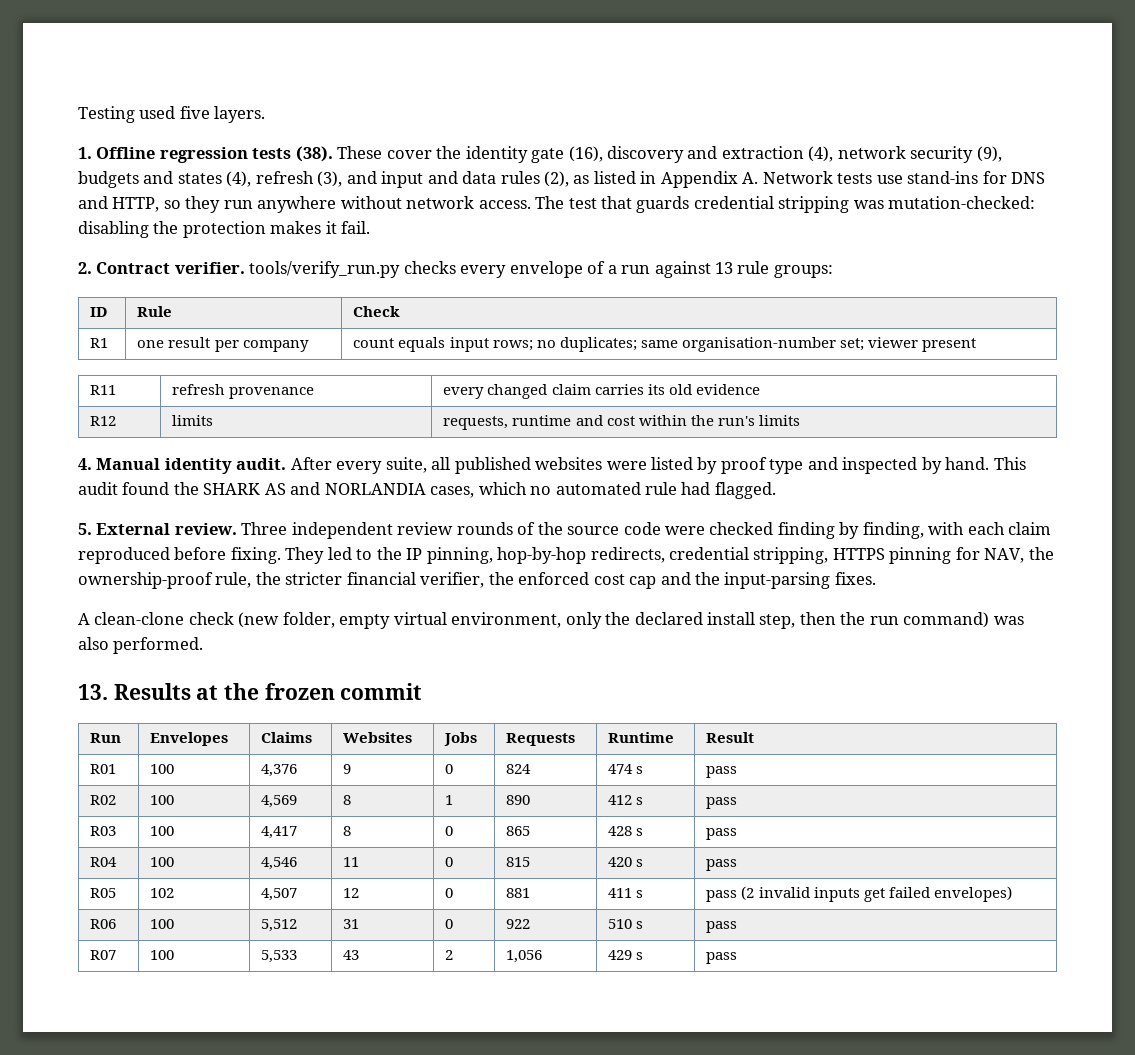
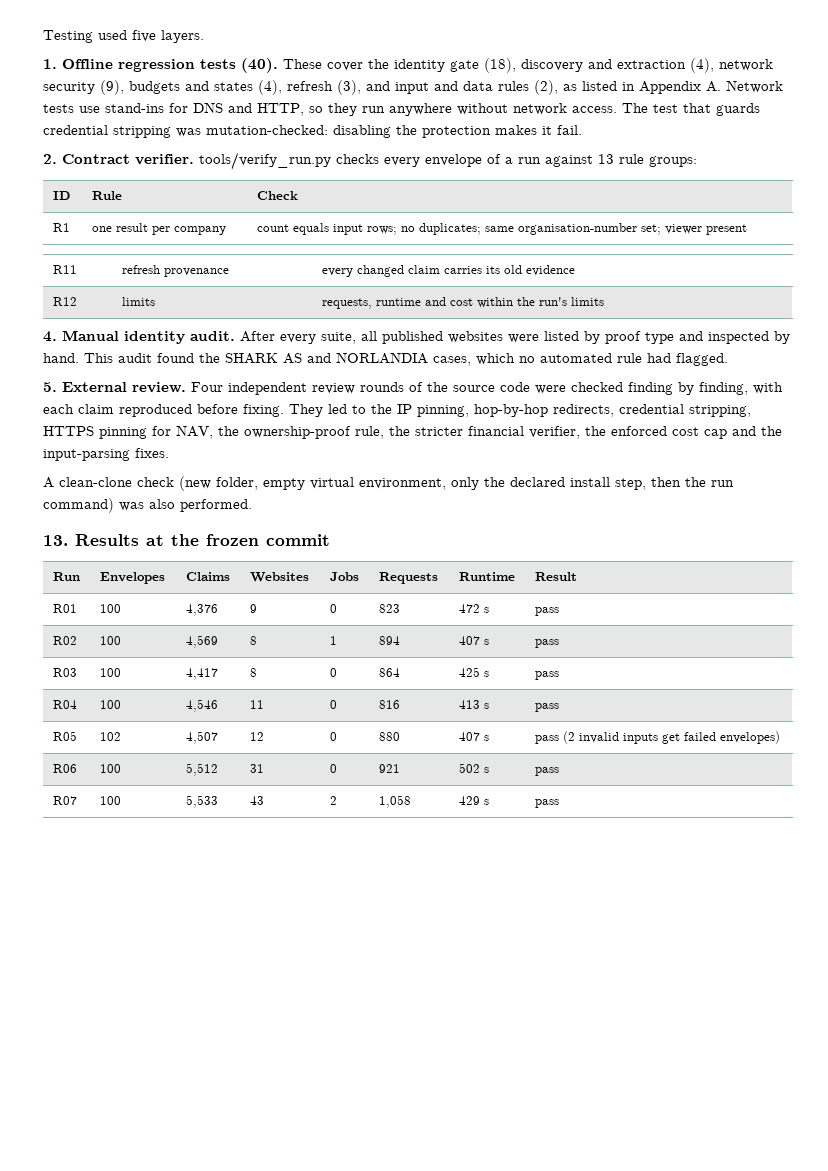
[295,146,333,162] (38). -> [241,58,278,73] (40).
[568,146,603,162] (16), -> [484,58,516,73] (18),
[241,522,288,535] Three -> [191,382,223,392] Four
[506,764,532,774] [608,764,634,774] 824 | 474 -> [378,604,400,613] [458,604,480,613] 823 | 472
[506,795,531,805] [608,795,633,805] 890 | 412 -> [378,636,400,645] [458,636,480,645] 894 | 407
[506,826,531,836] [608,826,633,836] 865 | 428 -> [378,668,400,677] [458,667,480,677] 864 | 425
[506,857,531,867] [608,857,633,867] 815 | 420 -> [378,700,400,709] [458,700,480,709] 816 | 413
[506,888,531,898] [608,888,633,898] 881 | 411 -> [378,732,400,741] [458,732,480,741] 880 | 407
[506,919,531,929] [608,919,633,929] 922 | 510 -> [378,764,400,773] [458,763,480,773] 921 | 502
[506,950,543,963] 1,056 -> [378,795,411,808] 1,058

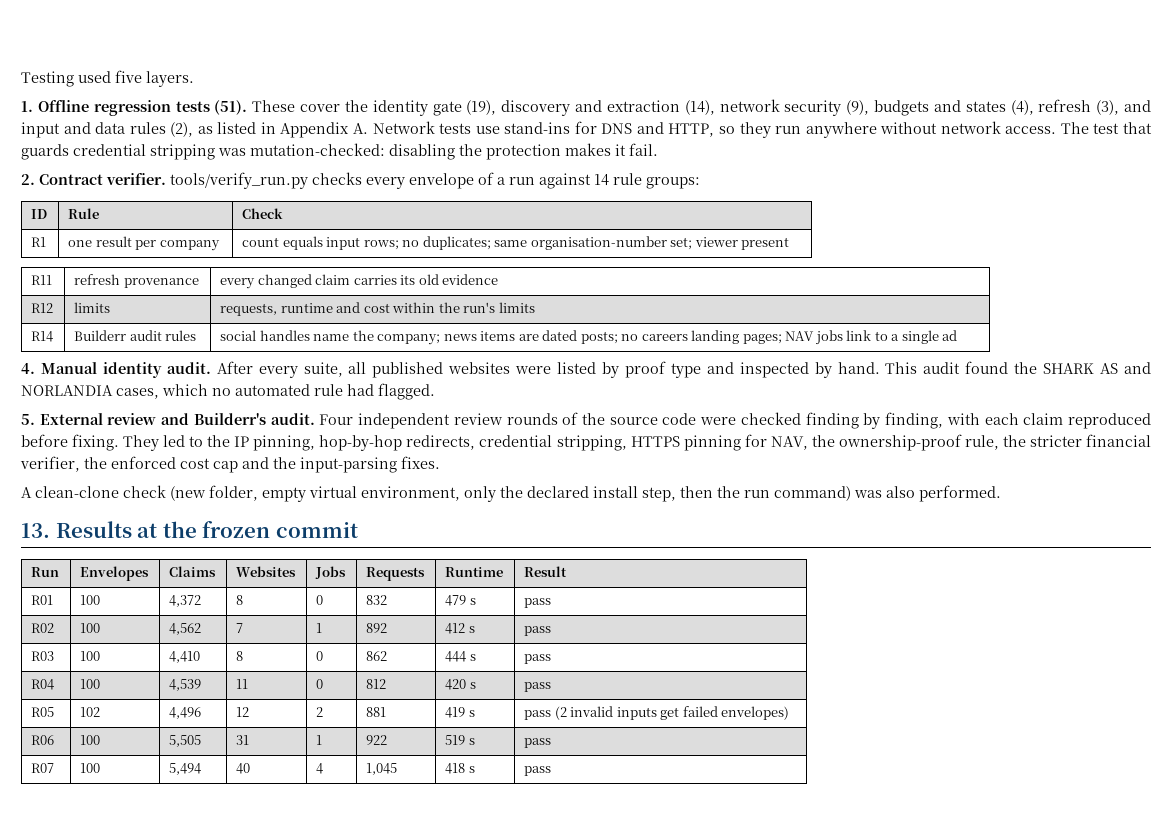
[241,58,278,73] (40). -> [214,100,248,115] (51).
[484,58,516,73] (18), -> [466,100,497,115] (19),
[690,58,714,73] (4), -> [684,100,715,115] (14),
[598,154,614,164] 13 -> [594,174,609,186] 14
(604, 301) none -> [31,331,54,342] [74,330,197,341] [220,330,958,345] // R14 | Builderr audit rules | social handles name the company; news items are dated posts; no careers landing pages; NAV jobs link to a single ad
[132,382,186,393] review. -> [107,413,315,425] review and Builderr's audit.
[185,604,218,616] [249,604,257,613] [329,604,337,613] [378,604,400,613] [458,604,480,613] 4,376 | 9 | 0 | 823 | 472 -> [169,595,202,607] [236,595,244,605] [316,595,324,605] [366,595,388,605] [445,595,467,606] 4,372 | 8 | 0 | 832 | 479
[185,635,218,648] [249,636,257,645] [329,636,337,645] [378,636,400,645] [458,636,480,645] 4,569 | 8 | 1 | 894 | 407 -> [169,623,202,635] [236,623,244,633] [316,623,323,633] [366,623,388,633] [445,623,466,634] 4,562 | 7 | 1 | 892 | 412
[185,668,218,680] [249,668,257,677] [329,668,337,677] [378,668,400,677] [458,667,480,677] 4,417 | 8 | 0 | 864 | 425 -> [169,651,201,663] [236,651,244,661] [316,651,324,661] [366,651,388,661] [445,651,467,662] 4,410 | 8 | 0 | 862 | 444
[185,699,218,712] 4,546 -> [169,679,202,691] 4,539
[378,700,400,709] [458,700,480,709] 816 | 413 -> [366,679,387,689] [445,679,467,690] 812 | 420
[185,731,218,744] 4,507 -> [169,707,202,719] 4,496
[329,732,337,741] [378,732,400,741] [458,732,480,741] 0 | 880 | 407 -> [316,707,324,717] [366,707,387,717] [445,707,466,718] 2 | 881 | 419
[185,763,218,776] 5,512 -> [169,735,202,747] 5,505
[329,764,337,773] [378,764,400,773] [458,763,480,773] 0 | 921 | 502 -> [316,735,323,745] [366,735,388,745] [445,735,466,745] 1 | 922 | 519
[185,795,218,808] [249,796,264,805] [329,796,337,805] [378,795,411,808] [458,796,480,805] 5,533 | 43 | 2 | 1,058 | 429 -> [169,763,202,775] [236,763,251,774] [316,763,324,774] [366,763,398,775] [445,763,466,774] 5,494 | 40 | 4 | 1,045 | 418

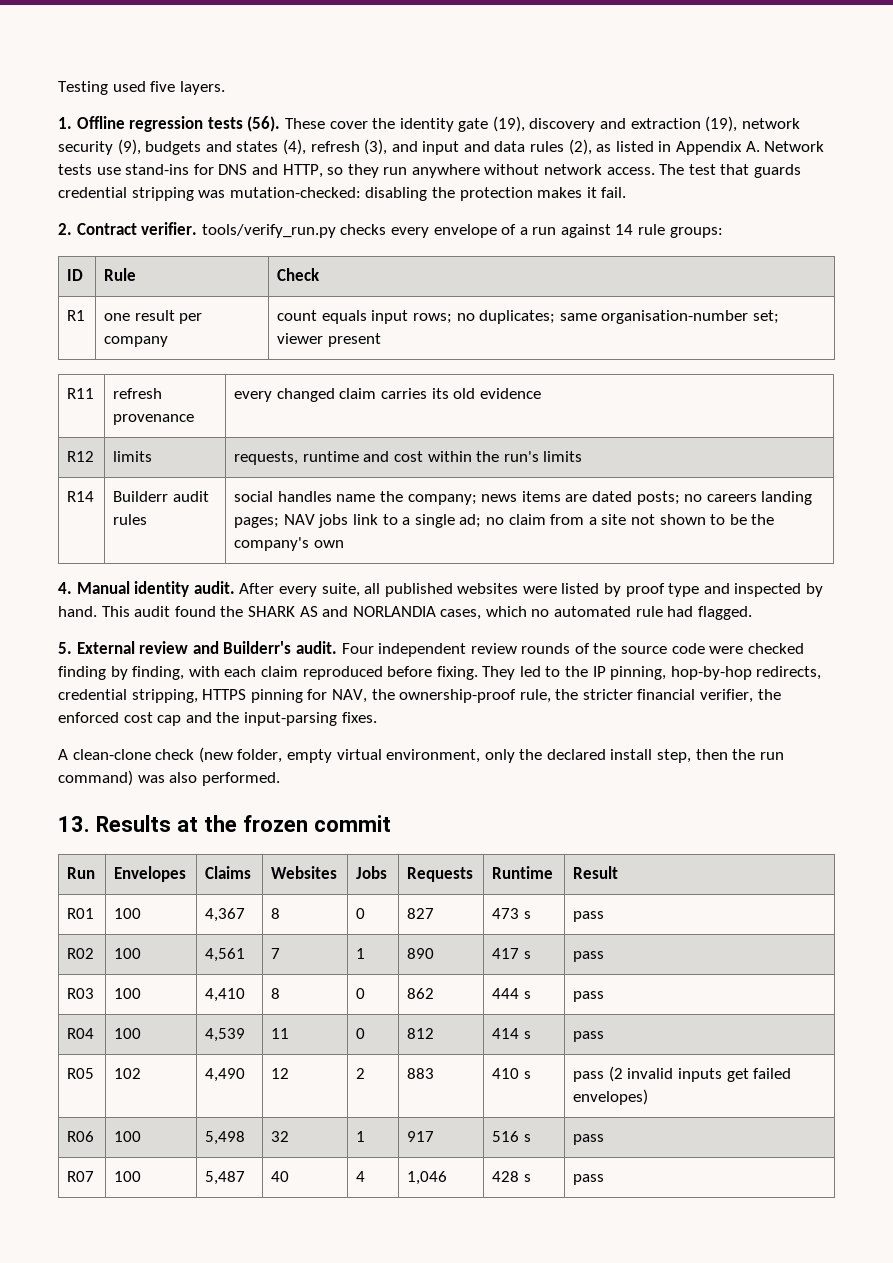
[214,100,248,115] (51). -> [247,116,281,132] (56).
[684,100,715,115] (14), -> [705,116,738,132] (19),
[942,330,958,341] ad -> [459,514,775,528] [234,537,344,551] ad; no claim from a site not shown to be the company's own
[169,595,202,607] [236,595,244,605] [316,595,324,605] [366,595,388,605] [445,595,467,606] 4,372 | 8 | 0 | 832 | 479 -> [205,908,246,922] [271,908,281,919] [356,908,366,919] [407,908,435,919] [492,908,520,919] 4,367 | 8 | 0 | 827 | 473
[169,623,202,635] 4,562 -> [205,948,246,962] 4,561
[366,623,388,633] [445,623,466,634] 892 | 412 -> [407,948,435,959] [492,948,520,959] 890 | 417
[445,679,467,690] 420 -> [492,1028,520,1039] 414
[169,707,202,719] 4,496 -> [205,1068,246,1082] 4,490
[366,707,387,717] [445,707,466,718] 881 | 419 -> [407,1068,435,1079] [492,1068,520,1079] 883 | 410
[169,735,202,747] [236,735,250,745] [316,735,323,745] [366,735,388,745] [445,735,466,745] 5,505 | 31 | 1 | 922 | 519 -> [205,1131,246,1145] [271,1131,290,1142] [356,1131,366,1142] [407,1131,435,1142] [492,1131,520,1142] 5,498 | 32 | 1 | 917 | 516
[169,763,202,775] 5,494 -> [205,1171,246,1185] 5,487
[366,763,398,775] [445,763,466,774] 1,045 | 418 -> [407,1171,448,1185] [492,1171,520,1182] 1,046 | 428

